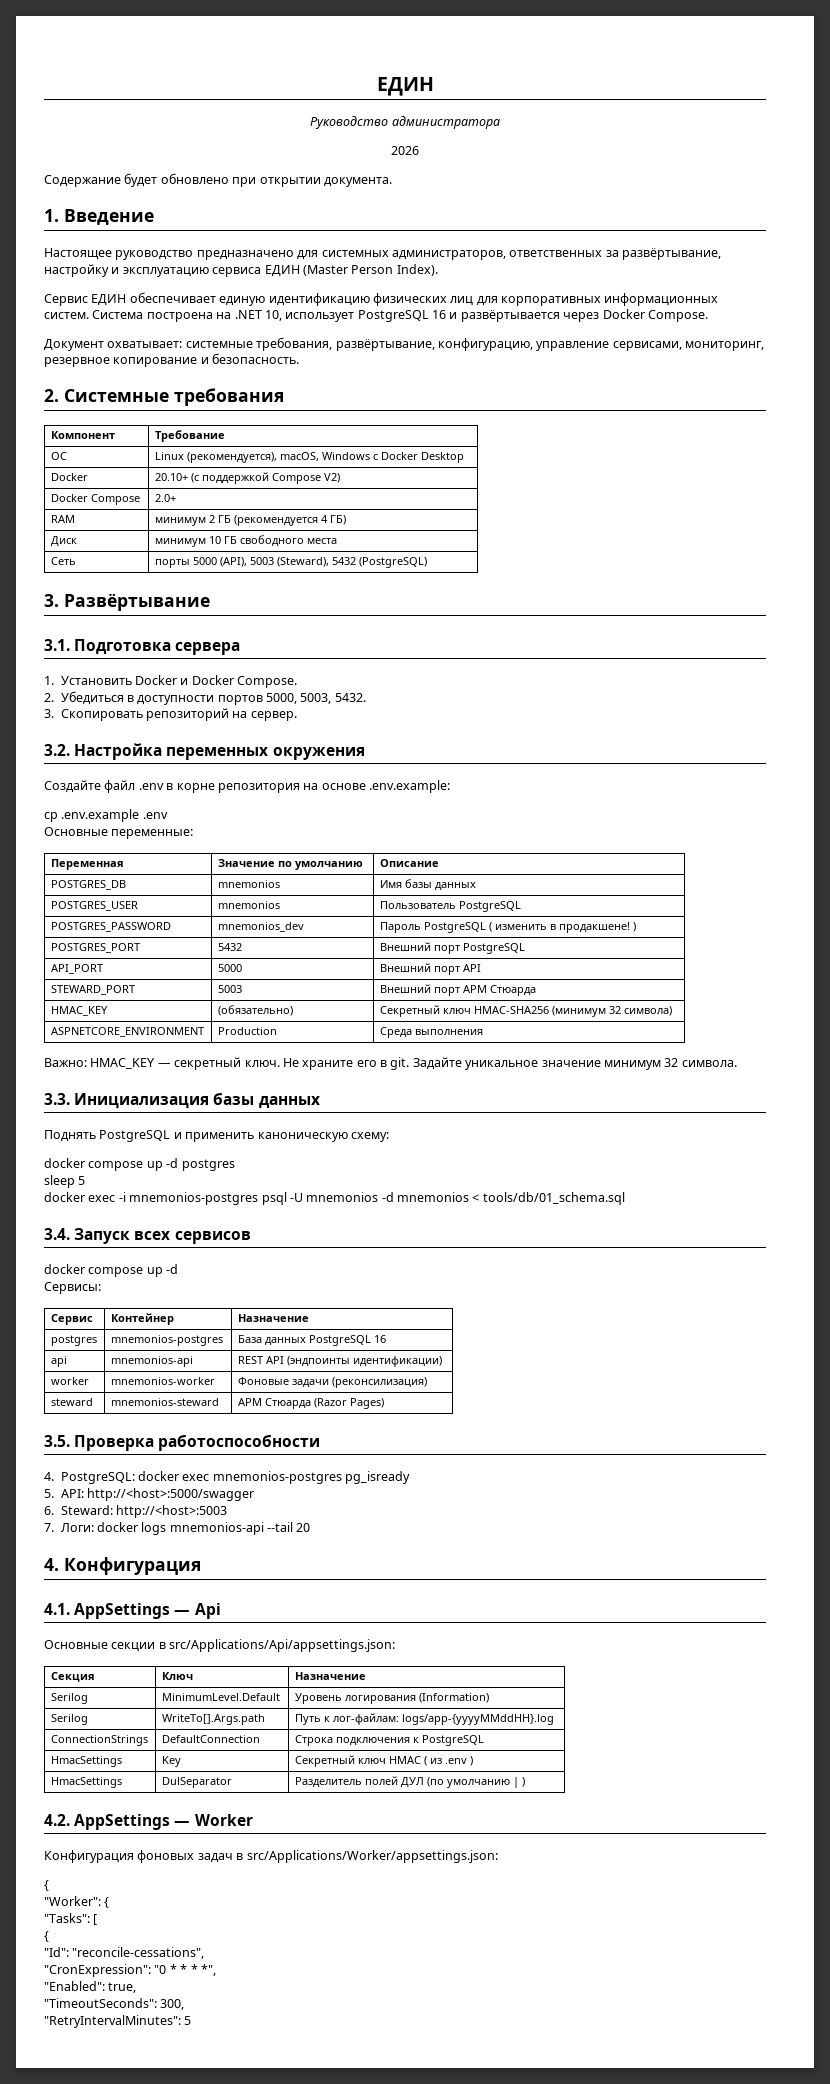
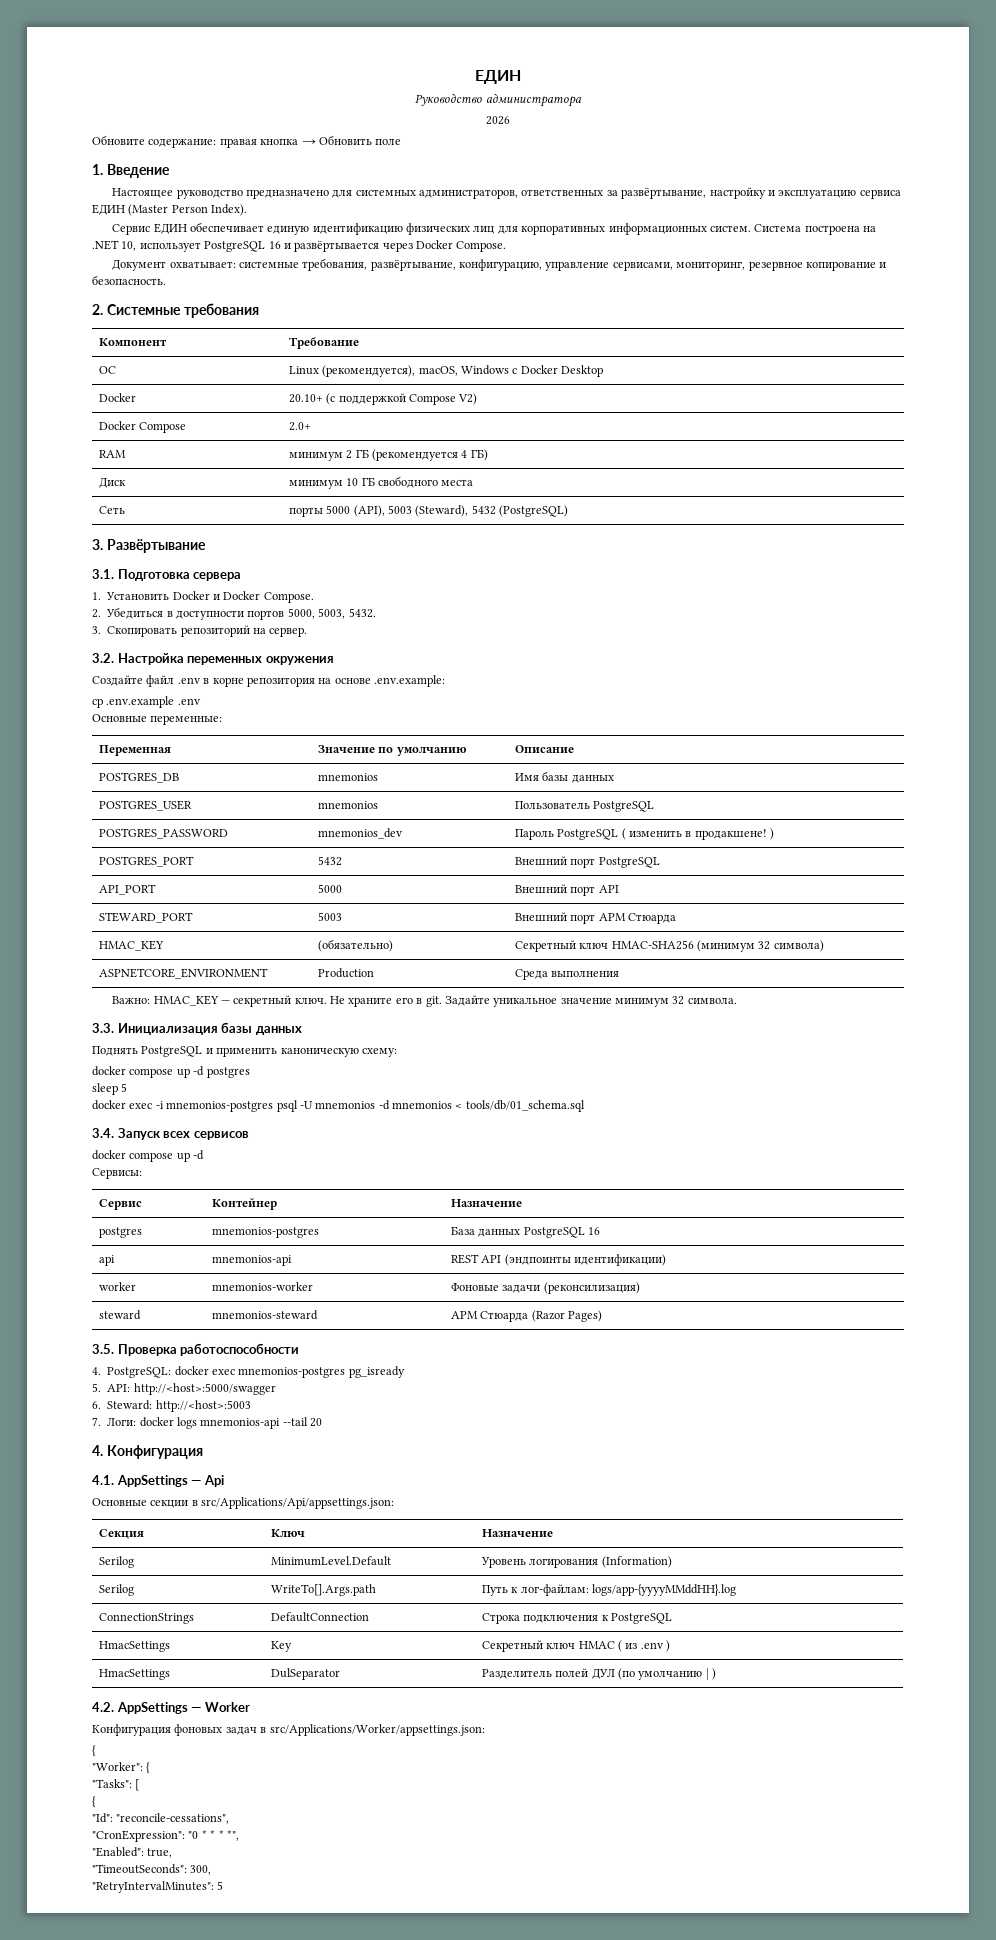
[44,173,392,187] Содержание будет обновлено при открытии документа. -> [92,135,402,148] Обновите содержание: правая кнопка → Обновить поле

